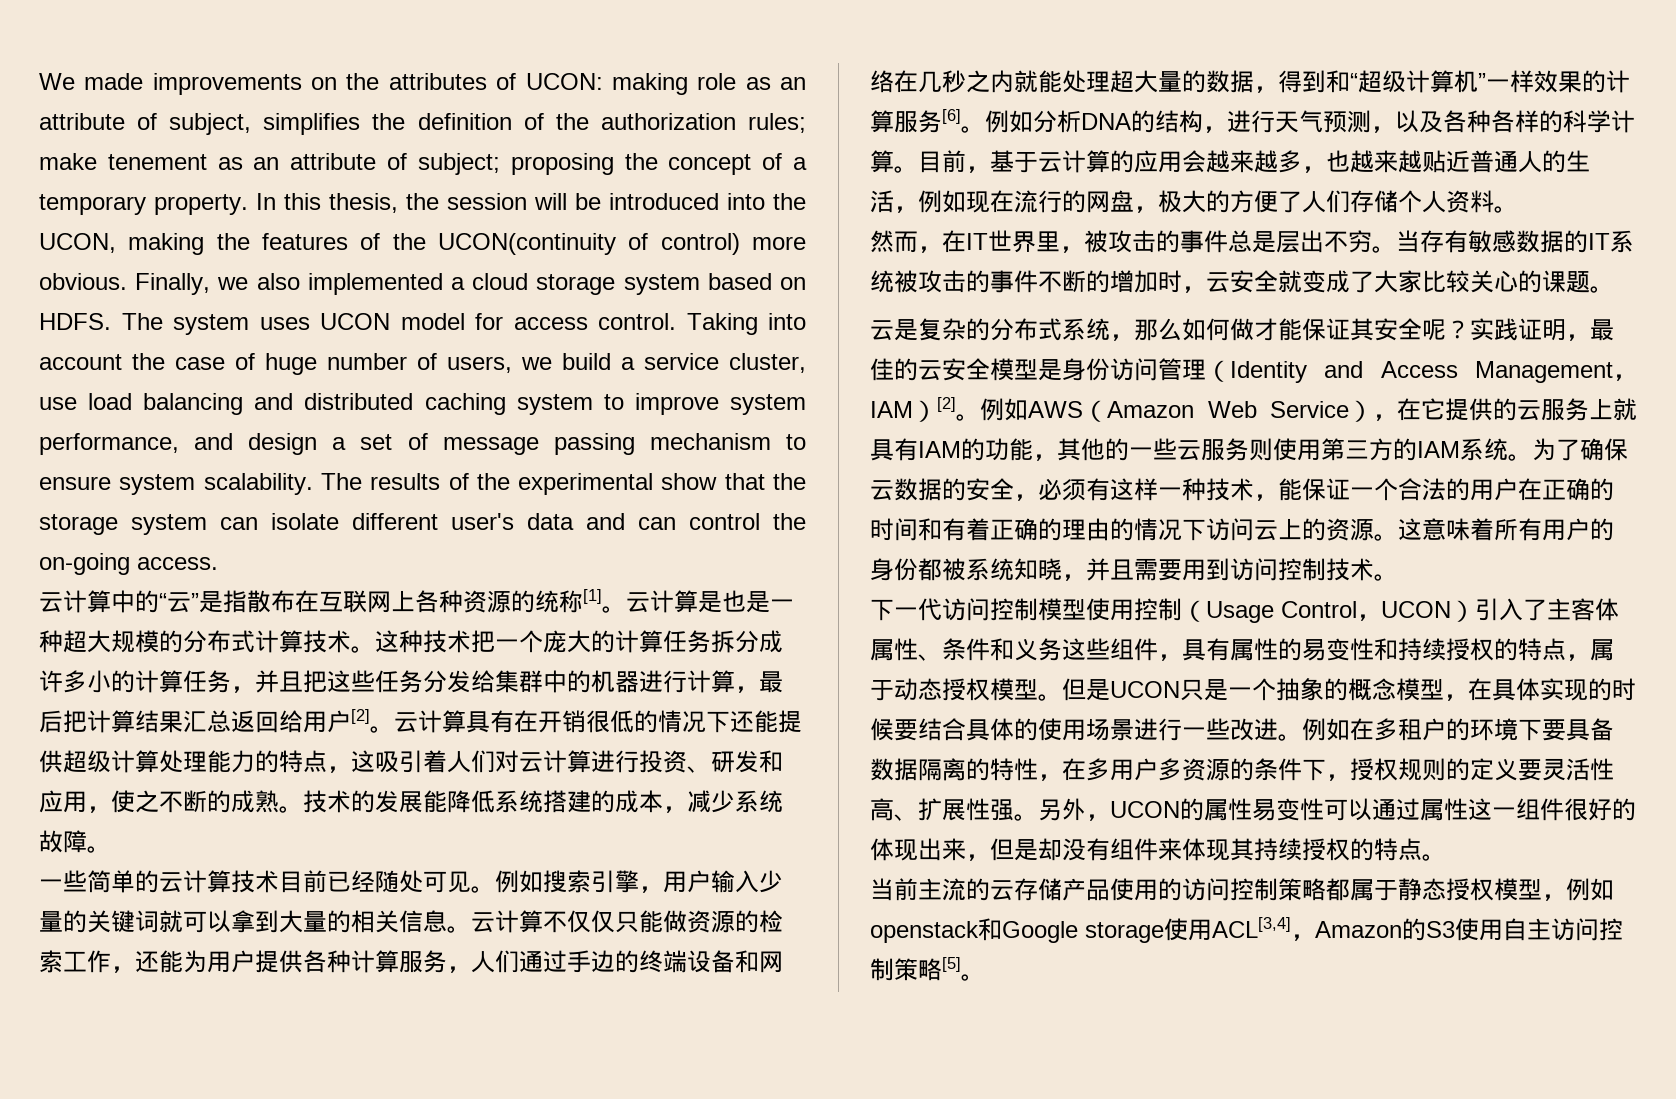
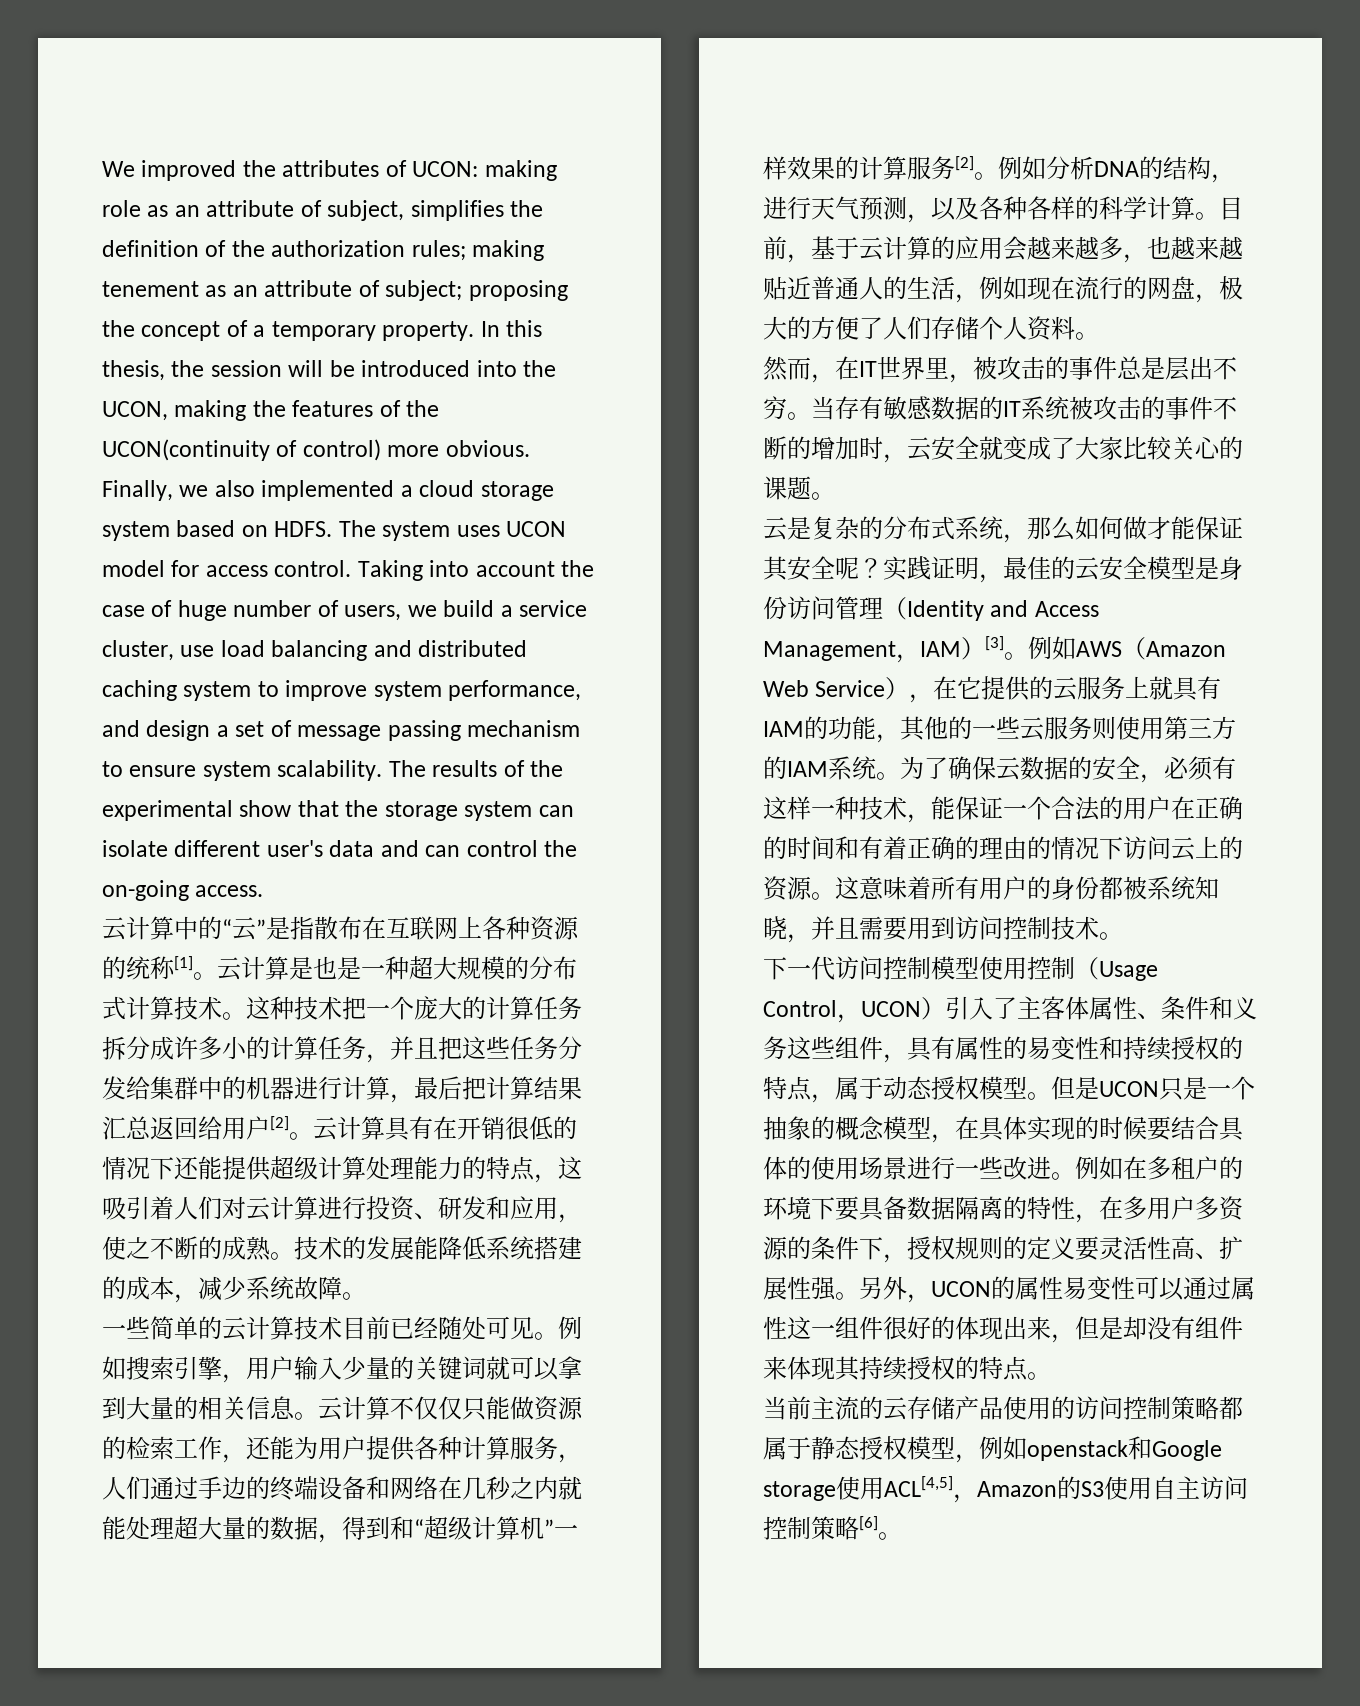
[84,73,338,95] made improvements on -> [141,160,237,181] improved
[39,153,97,170] make -> [472,240,545,261] making
[942,109,961,124] [6] -> [955,156,974,171] [2]
[937,397,956,412] [2] -> [985,636,1004,651] [3]
[1212,917,1291,938] ACL[3,4] -> [884,1476,953,1497] ACL[4,5]
[942,957,961,972] [5] -> [859,1516,878,1531] [6]

